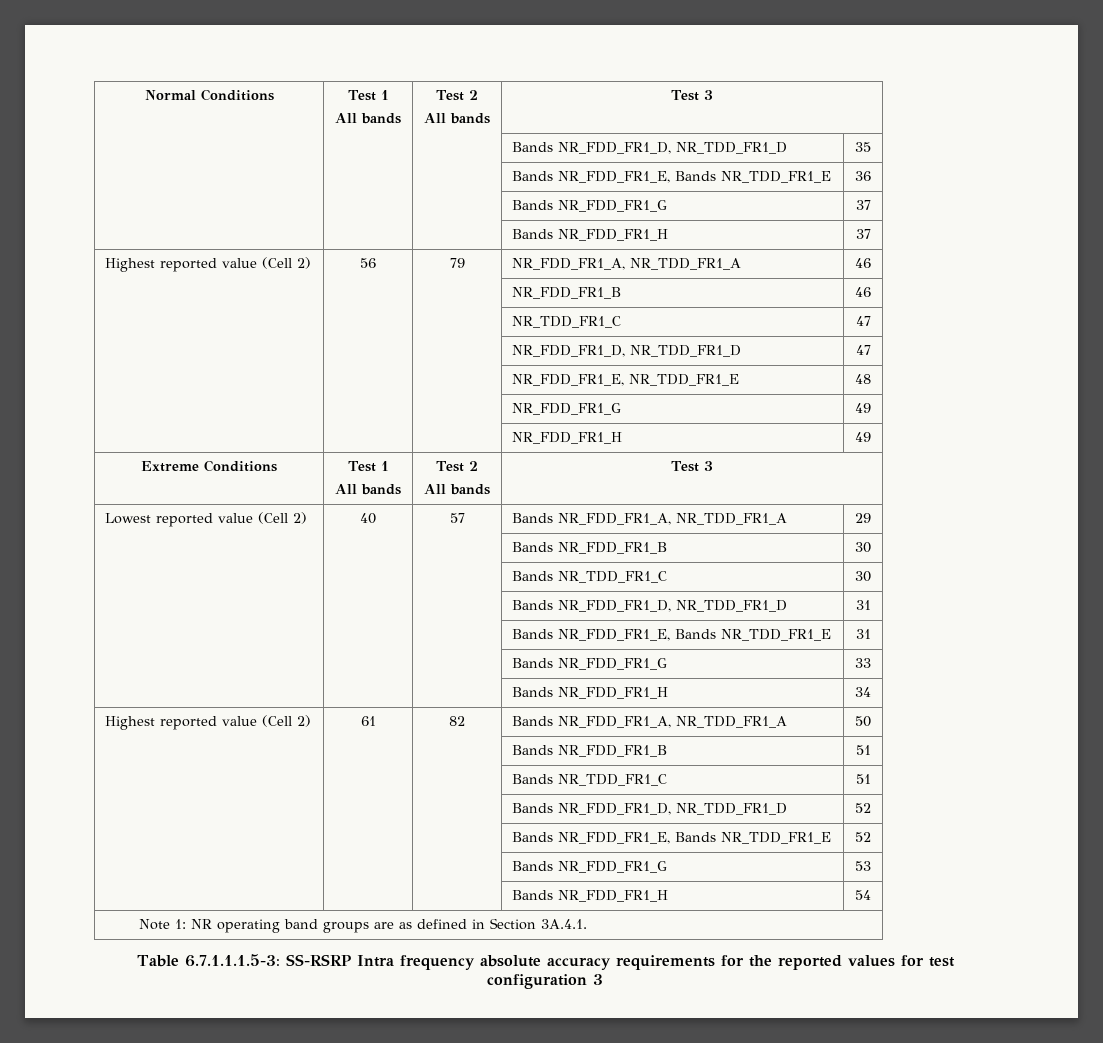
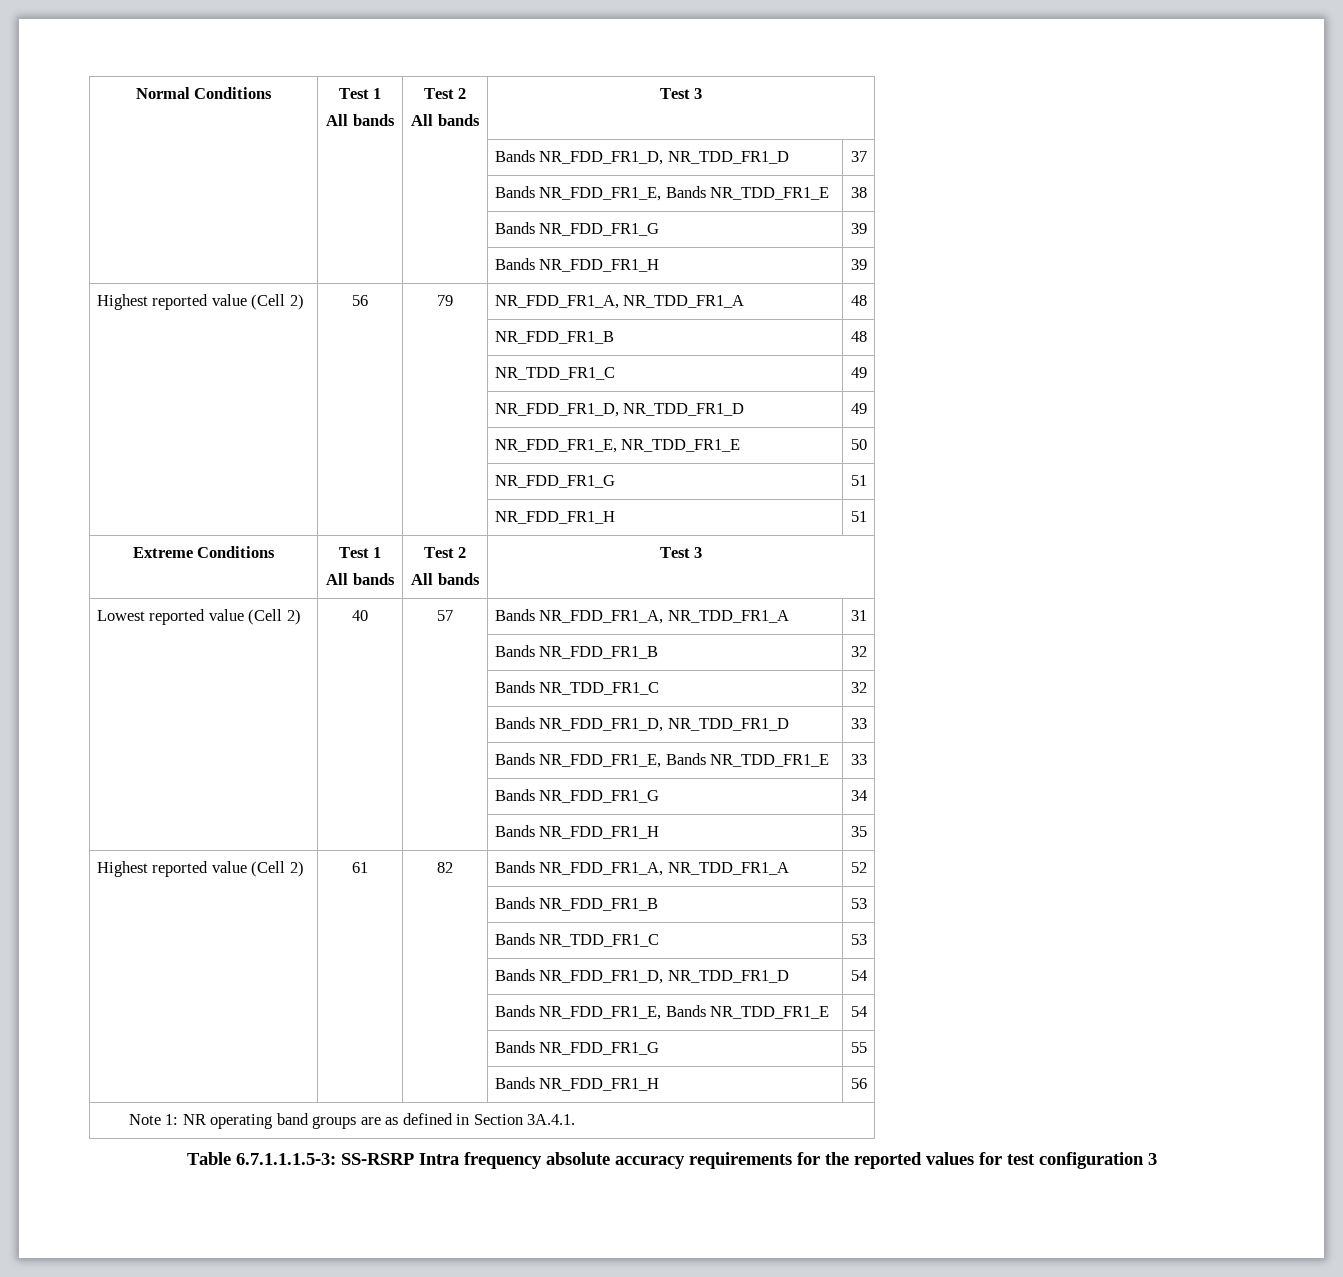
[855,142,871,152] [512,171,832,183] [855,171,871,181] [512,200,668,212] [855,200,871,210] [512,229,669,241] [855,229,871,239] 35 // | | | Bands NR_FDD_FR1_E, Bands NR_TDD_FR1_E | 36 // | | | Bands NR_FDD_FR1_G | 37 // | | | Bands NR_FDD_FR1_H | 37 -> [850,151,867,162] [494,186,830,201] [850,187,867,198] [494,222,660,236] [850,223,867,234] [494,258,660,272] [850,259,867,270] 37 // | | | Bands NR_FDD_FR1_E, Bands NR_TDD_FR1_E | 38 // | | | Bands NR_FDD_FR1_G | 39 // | | | Bands NR_FDD_FR1_H | 39
[855,258,871,268] [512,287,622,299] [855,287,871,297] [512,316,622,328] [855,316,871,326] [512,345,742,357] [855,345,871,355] 46 // | | | NR_FDD_FR1_B | 46 // | | | NR_TDD_FR1_C | 47 // | | | NR_FDD_FR1_D, NR_TDD_FR1_D | 47 -> [850,295,867,306] [494,331,614,344] [850,331,867,342] [494,367,615,380] [850,367,867,378] [494,403,745,417] [850,403,867,414] 48 // | | | NR_FDD_FR1_B | 48 // | | | NR_TDD_FR1_C | 49 // | | | NR_FDD_FR1_D, NR_TDD_FR1_D | 49
[855,374,871,384] [512,403,622,415] [855,403,871,413] [512,432,623,444] [855,432,871,442] 48 // | | | NR_FDD_FR1_G | 49 // | | | NR_FDD_FR1_H | 49 -> [850,439,867,450] [494,475,615,488] [850,475,867,486] [494,511,615,524] [850,511,867,522] 50 // | | | NR_FDD_FR1_G | 51 // | | | NR_FDD_FR1_H | 51
[855,513,871,523] [512,542,668,554] [855,542,871,553] [512,571,668,583] [855,571,871,582] [512,600,788,612] [855,600,871,610] [512,629,832,641] [855,629,871,639] [512,658,668,670] [855,658,871,668] [512,687,669,699] [855,687,871,697] 29 // | | | Bands NR_FDD_FR1_B | 30 // | | | Bands NR_TDD_FR1_C | 30 // | | | Bands NR_FDD_FR1_D, NR_TDD_FR1_D | 31 // | | | Bands NR_FDD_FR1_E, Bands NR_TDD_FR1_E | 31 // | | | Bands NR_FDD_FR1_G | 33 // | | | Bands NR_FDD_FR1_H | 34 -> [850,610,867,621] [494,645,659,659] [850,646,867,657] [494,681,660,695] [850,682,867,693] [494,717,789,732] [850,718,867,729] [494,753,830,768] [850,754,867,765] [494,789,660,803] [850,790,867,801] [494,825,660,839] [850,826,867,837] 31 // | | | Bands NR_FDD_FR1_B | 32 // | | | Bands NR_TDD_FR1_C | 32 // | | | Bands NR_FDD_FR1_D, NR_TDD_FR1_D | 33 // | | | Bands NR_FDD_FR1_E, Bands NR_TDD_FR1_E | 33 // | | | Bands NR_FDD_FR1_G | 34 // | | | Bands NR_FDD_FR1_H | 35
[855,716,871,727] [512,745,668,757] [855,745,871,755] [512,774,668,786] [855,774,871,784] [512,803,788,815] [855,803,871,813] [512,832,832,844] [855,832,871,842] [512,861,668,873] [855,861,871,871] [512,890,669,902] [855,890,871,900] 50 // | | | Bands NR_FDD_FR1_B | 51 // | | | Bands NR_TDD_FR1_C | 51 // | | | Bands NR_FDD_FR1_D, NR_TDD_FR1_D | 52 // | | | Bands NR_FDD_FR1_E, Bands NR_TDD_FR1_E | 52 // | | | Bands NR_FDD_FR1_G | 53 // | | | Bands NR_FDD_FR1_H | 54 -> [850,862,867,873] [494,897,659,911] [850,898,867,909] [494,933,660,947] [850,934,867,945] [494,969,789,984] [850,970,867,981] [494,1005,830,1020] [850,1006,867,1017] [494,1041,660,1055] [850,1042,867,1053] [494,1077,660,1091] [850,1078,867,1089] 52 // | | | Bands NR_FDD_FR1_B | 53 // | | | Bands NR_TDD_FR1_C | 53 // | | | Bands NR_FDD_FR1_D, NR_TDD_FR1_D | 54 // | | | Bands NR_FDD_FR1_E, Bands NR_TDD_FR1_E | 54 // | | | Bands NR_FDD_FR1_G | 55 // | | | Bands NR_FDD_FR1_H | 56

